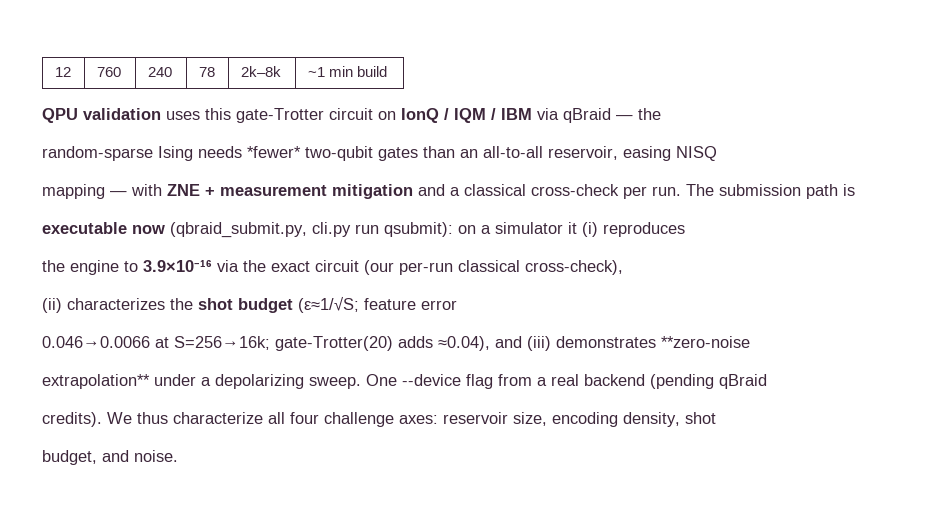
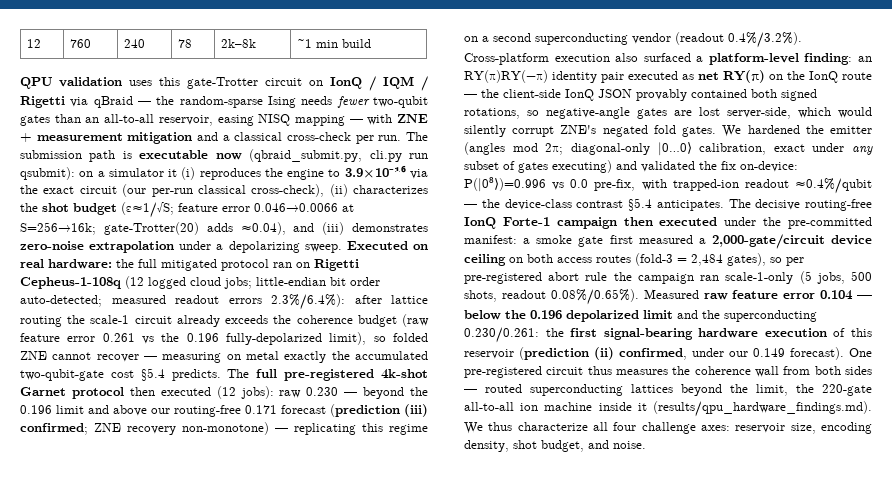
[501,108,532,120] IBM -> [20,96,65,108] Rigetti
(661, 114) // -> (175, 100) none
[247,146,301,158] *fewer* -> [336,96,370,108] fewer
(717, 153) // -> (291, 120) none
(855, 190) // -> (132, 155) none
(685, 229) // -> (261, 174) none
(623, 267) // -> (325, 190) none
(457, 305) // -> (250, 209) none
[661,336,750,348] [42,374,150,389] **zero-noise // extrapolation** -> [20,241,175,253] zero-noise extrapolation
[366,374,767,389] [42,412,102,427] One --device flag from a real backend (pending qBraid // credits). -> [346,241,429,250] [20,259,359,271] [20,276,380,289] [20,294,428,310] [20,314,430,327] [20,332,428,345] [20,351,428,363] [20,368,428,381] [20,386,428,399] [20,404,428,417] [20,422,428,435] [464,32,802,48] [464,53,872,65] [464,70,872,83] [464,89,817,101] [464,107,872,119] [464,125,872,137] [464,142,873,156] [464,160,798,173] [464,177,872,194] [464,198,872,211] [464,217,872,229] [464,234,872,249] [464,253,804,266] [464,271,872,284] [464,289,872,305] [464,310,817,322] [464,327,872,343] [464,347,872,360] [464,366,872,378] [464,384,872,396] [464,401,872,417] Executed on real hardware: the full mitigated protocol ran on Rigetti Cepheus-1-108q (12 logged cloud jobs; little-endian bit order auto-detected; measured readout errors 2.3%/6.4%): after lattice routing the scale-1 circuit already exceeds the coherence budget (raw feature error 0.261 vs the 0.196 fully-depolarized limit), so folded ZNE cannot recover — measuring on metal exactly the accumulated two-qubit-gate cost §5.4 predicts. The full pre-registered 4k-shot Garnet protocol then executed (12 jobs): raw 0.230 — beyond the 0.196 limit and above our routing-free 0.171 forecast (prediction (iii) confirmed; ZNE recovery non-monotone) — replicating this regime on a second superconducting vendor (readout 0.4%/3.2%). Cross-platform execution also surfaced a platform-level finding: an RY(π)RY(−π) identity pair executed as net RY(π) on the IonQ route — the client-side IonQ JSON provably contained both signed rotations, so negative-angle gates are lost server-side, which would silently corrupt ZNE's negated fold gates. We hardened the emitter (angles mod 2π; diagonal-only |0…0⟩ calibration, exact under any subset of gates executing) and validated the fix on-device: P(|0⁸⟩)=0.996 vs 0.0 pre-fix, with trapped-ion readout ≈0.4%/qubit — the device-class contrast §5.4 anticipates. The decisive routing-free IonQ Forte-1 campaign then executed under the pre-committed manifest: a smoke gate first measured a 2,000-gate/circuit device ceiling on both access routes (fold-3 = 2,484 gates), so per pre-registered abort rule the campaign ran scale-1-only (5 jobs, 500 shots, readout 0.08%/0.65%). Measured raw feature error 0.104 — below the 0.196 depolarized limit and the superconducting 0.230/0.261: the first signal-bearing hardware execution of this reservoir (prediction (ii) confirmed, under our 0.149 forecast). One pre-registered circuit thus measures the coherence wall from both sides — routed superconducting lattices beyond the limit, the 220-gate all-to-all ion machine inside it (results/qpu_hardware_findings.md).
(716, 418) // -> (537, 444) none

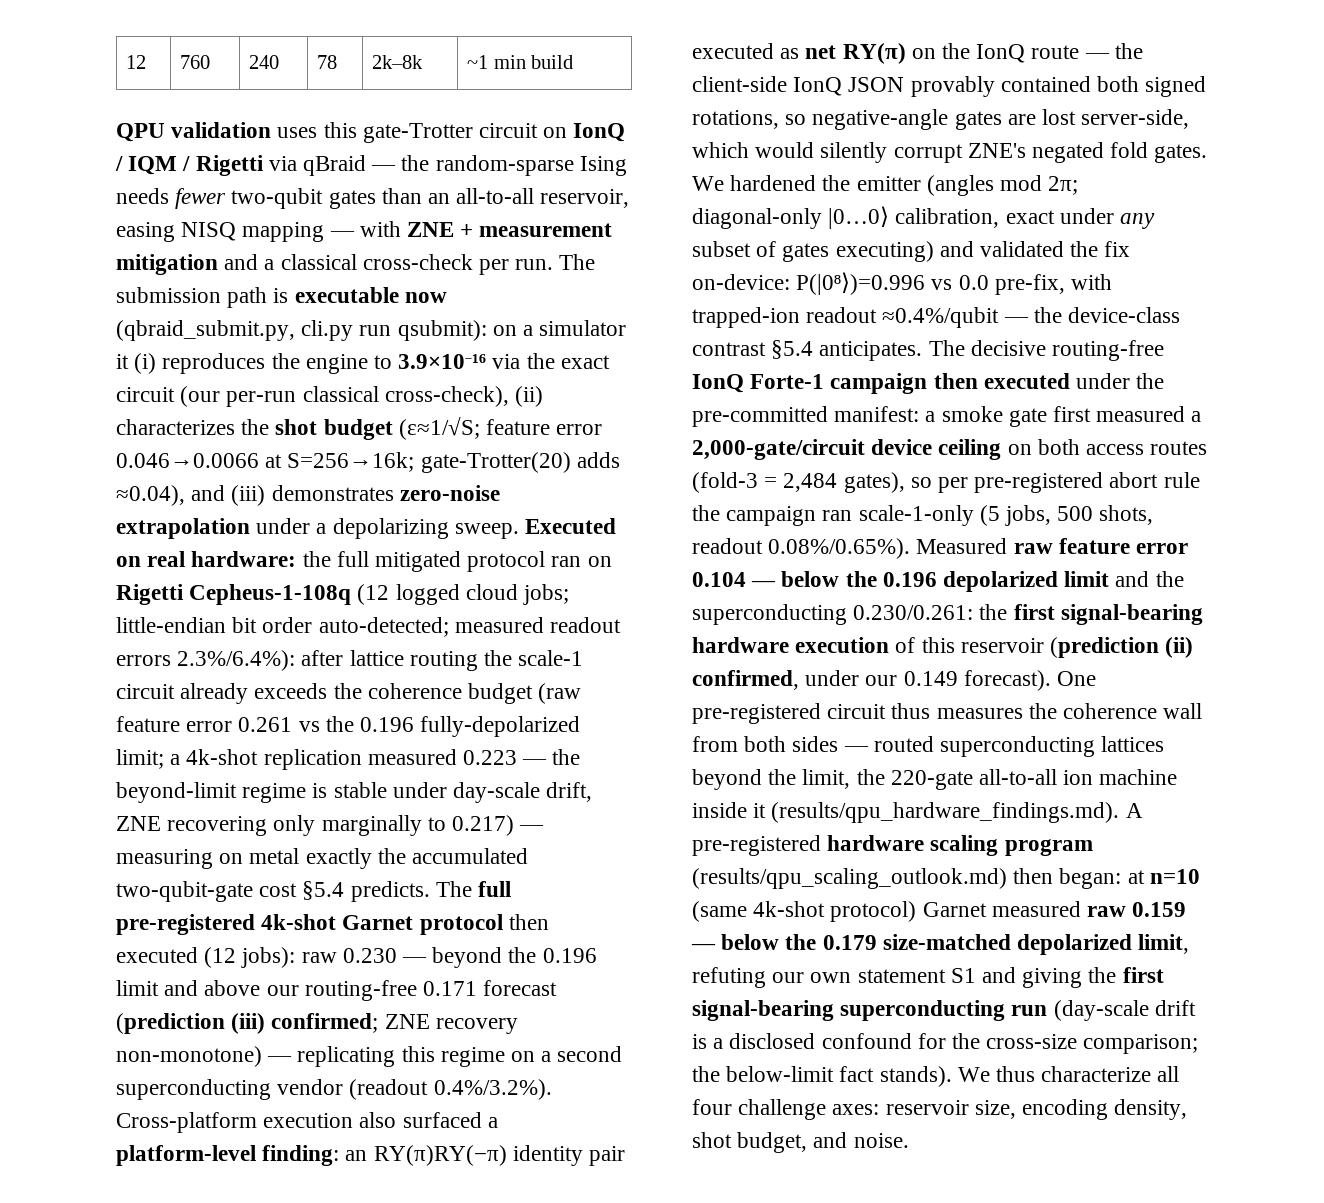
[329,332,428,345] [20,351,139,362] limit), so folded ZNE cannot recover -> [116,749,581,770] [116,782,593,803] [116,815,515,836] limit; a 4k-shot replication measured 0.223 — the beyond-limit regime is stable under day-scale drift, ZNE recovering only marginally to 0.217)
(872, 409) none -> [1125,803,1143,818] [692,835,1093,856] [692,868,1200,889] [692,901,1187,922] [691,934,1190,955] [692,967,1164,988] [692,1000,1196,1021] [692,1033,1199,1054] [692,1066,952,1087] A pre-registered hardware scaling program (results/qpu_scaling_outlook.md) then began: at n=10 (same 4k-shot protocol) Garnet measured raw 0.159 — below the 0.179 size-matched depolarized limit, refuting our own statement S1 and giving the first signal-bearing superconducting run (day-scale drift is a disclosed confound for the cross-size comparison; the below-limit fact stands).

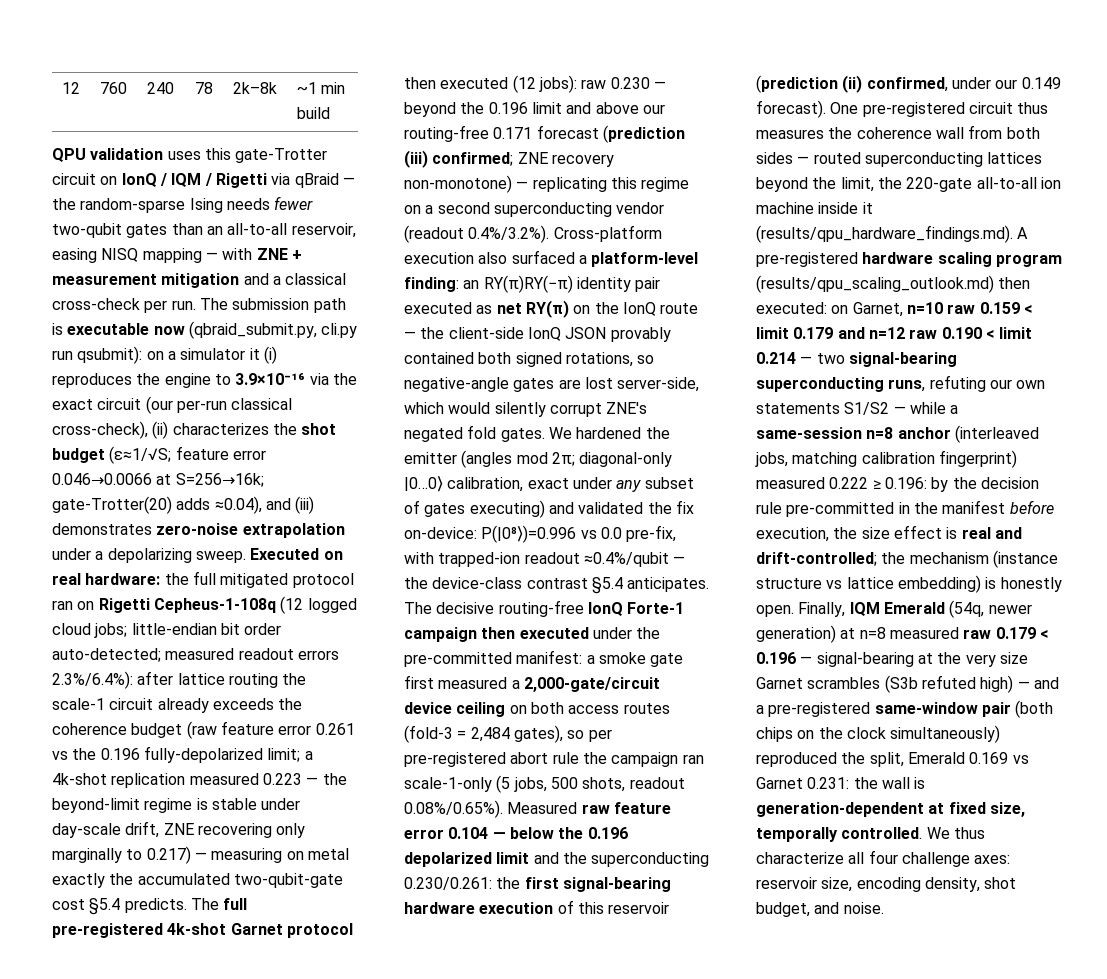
[1059,868,1200,889] [692,901,1187,922] [691,934,1190,955] [692,967,1164,988] [692,1000,1196,1021] [692,1033,1199,1054] [692,1066,952,1087] began: at n=10 (same 4k-shot protocol) Garnet measured raw 0.159 — below the 0.179 size-matched depolarized limit, refuting our own statement S1 and giving the first signal-bearing superconducting run (day-scale drift is a disclosed confound for the cross-size comparison; the below-limit fact stands). -> [756,302,1033,317] [756,327,1033,339] [756,352,957,367] [756,375,1046,392] [756,402,959,415] [756,425,1039,443] [755,450,1017,468] [756,477,1039,492] [756,500,1054,517] [756,525,1022,542] [756,550,1058,568] [756,575,1062,593] [756,600,1032,618] [756,625,1049,643] [756,652,1028,667] [756,675,1059,693] [756,700,1054,718] [756,725,1001,743] [756,752,1029,767] [756,777,926,789] [756,802,1025,817] [756,827,923,842] executed: on Garnet, n=10 raw 0.159 < limit 0.179 and n=12 raw 0.190 < limit 0.214 — two signal-bearing superconducting runs, refuting our own statements S1/S2 — while a same-session n=8 anchor (interleaved jobs, matching calibration fingerprint) measured 0.222 ≥ 0.196: by the decision rule pre-committed in the manifest before execution, the size effect is real and drift-controlled; the mechanism (instance structure vs lattice embedding) is honestly open. Finally, IQM Emerald (54q, newer generation) at n=8 measured raw 0.179 < 0.196 — signal-bearing at the very size Garnet scrambles (S3b refuted high) — and a pre-registered same-window pair (both chips on the clock simultaneously) reproduced the split, Emerald 0.169 vs Garnet 0.231: the wall is generation-dependent at fixed size, temporally controlled.

